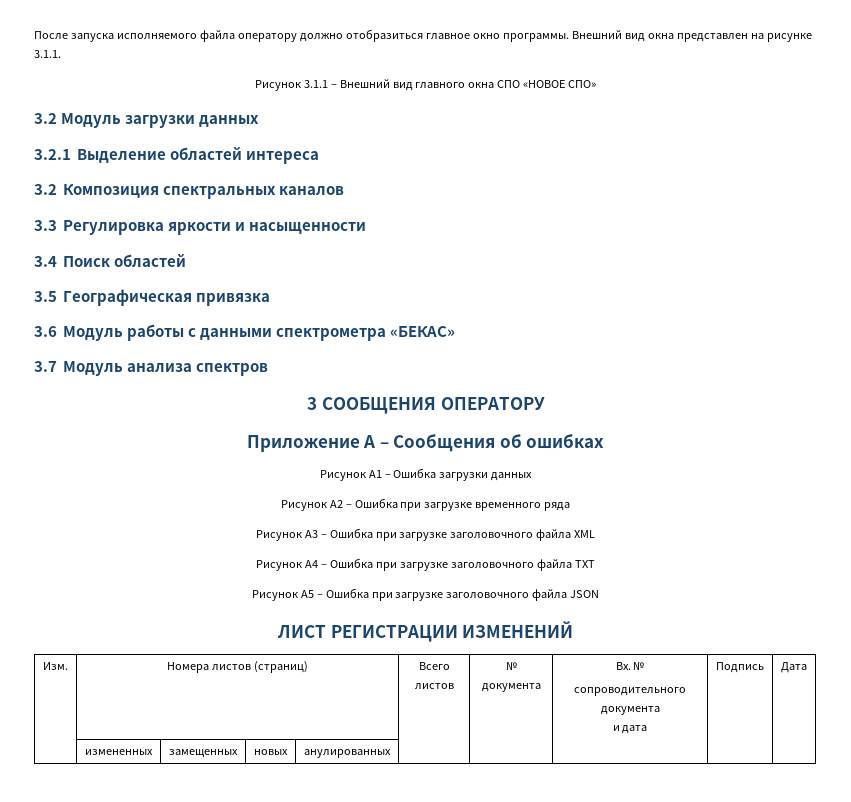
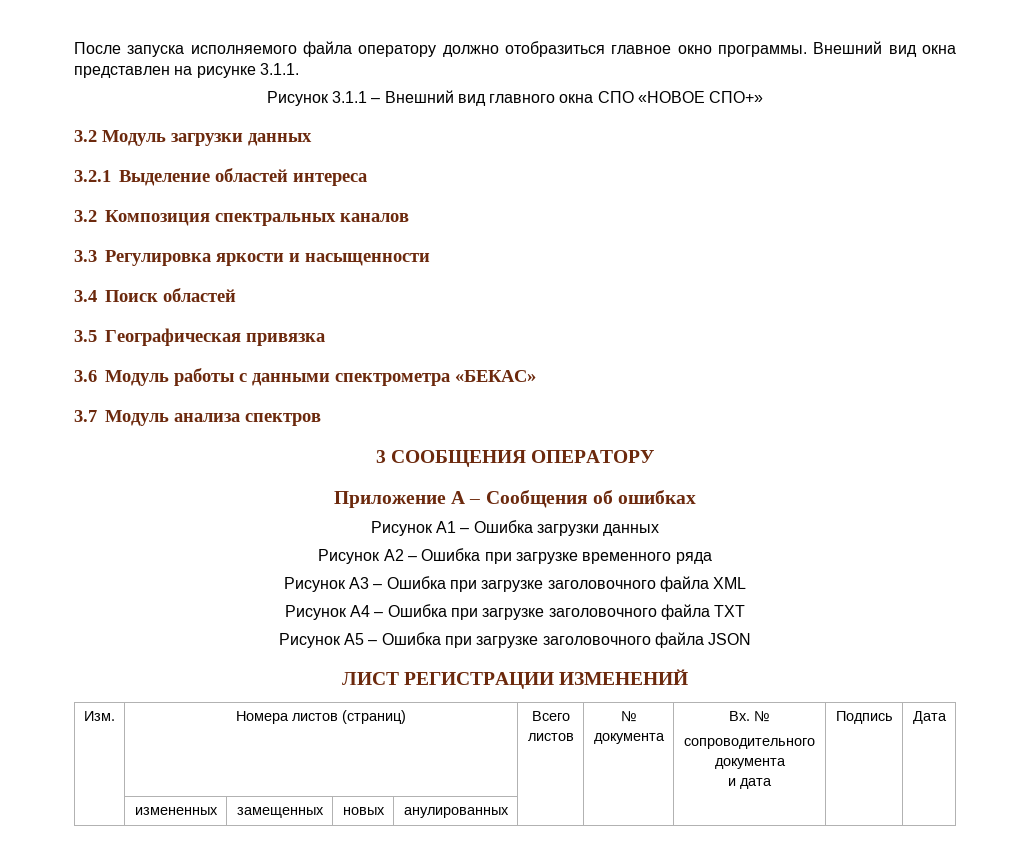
[568,80,597,88] СПО» -> [709,91,764,103] СПO+»

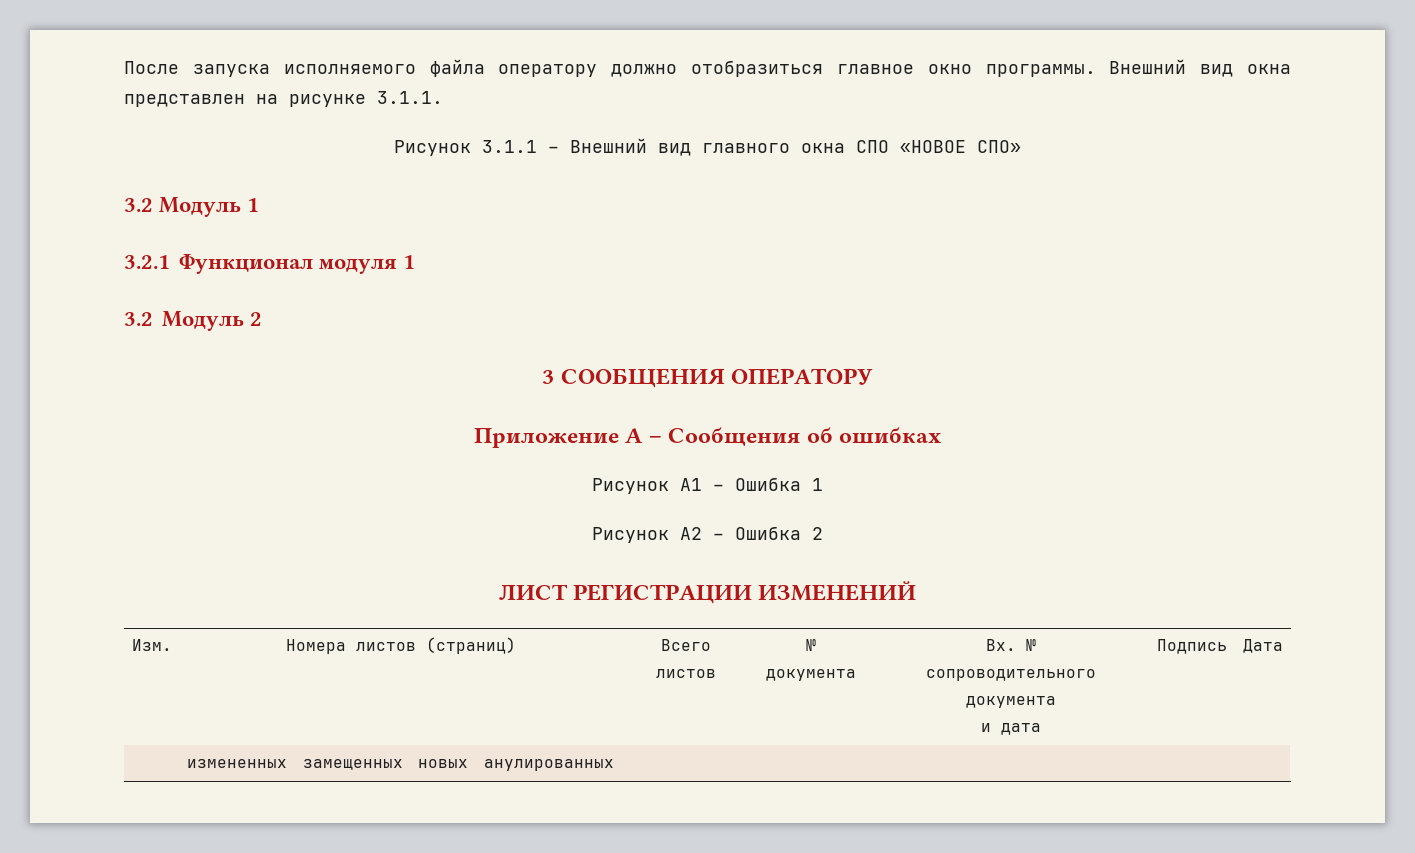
[709,91,764,103] [74,130,312,146] СПO+» // 3.2 Модуль загрузки данных -> [977,140,1021,153] [124,197,260,217] СПО» // 3.2 Модуль 1
[119,168,367,186] [74,210,409,226] [74,250,430,266] [74,288,236,302] [74,328,325,346] [74,368,536,386] [74,410,321,426] Выделение областей интереса // 3.2 Композиция спектральных каналов // 3.3 Регулировка яркости и насыщенности // 3.4 Поиск областей // 3.5 Географическая привязка // 3.6 Модуль работы с данными спектрометра «БЕКАС» // 3.7 Модуль анализа спектров -> [179,254,416,274] [124,311,263,331] Функционал модуля 1 // 3.2 Модуль 2
[536,524,660,536] загрузки данных -> [812,478,823,491] 1
[484,552,712,564] [283,576,747,592] [284,604,746,620] [278,632,752,648] при загрузке временного ряда // Рисунок A3 – Ошибка при загрузке заголовочного файла XML // Рисунок A4 – Ошибка при загрузке заголовочного файла TXT // Рисунок A5 – Ошибка при загрузке заголовочного файла JSON -> [812,527,823,540] 2

